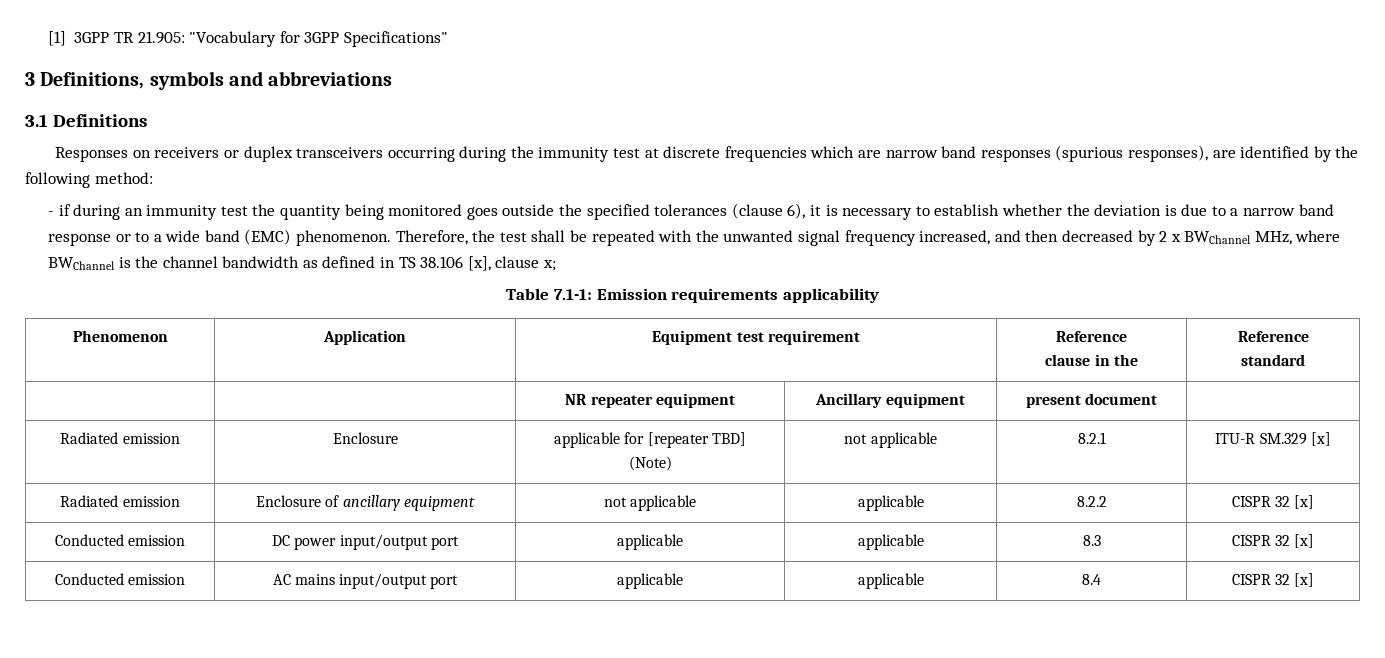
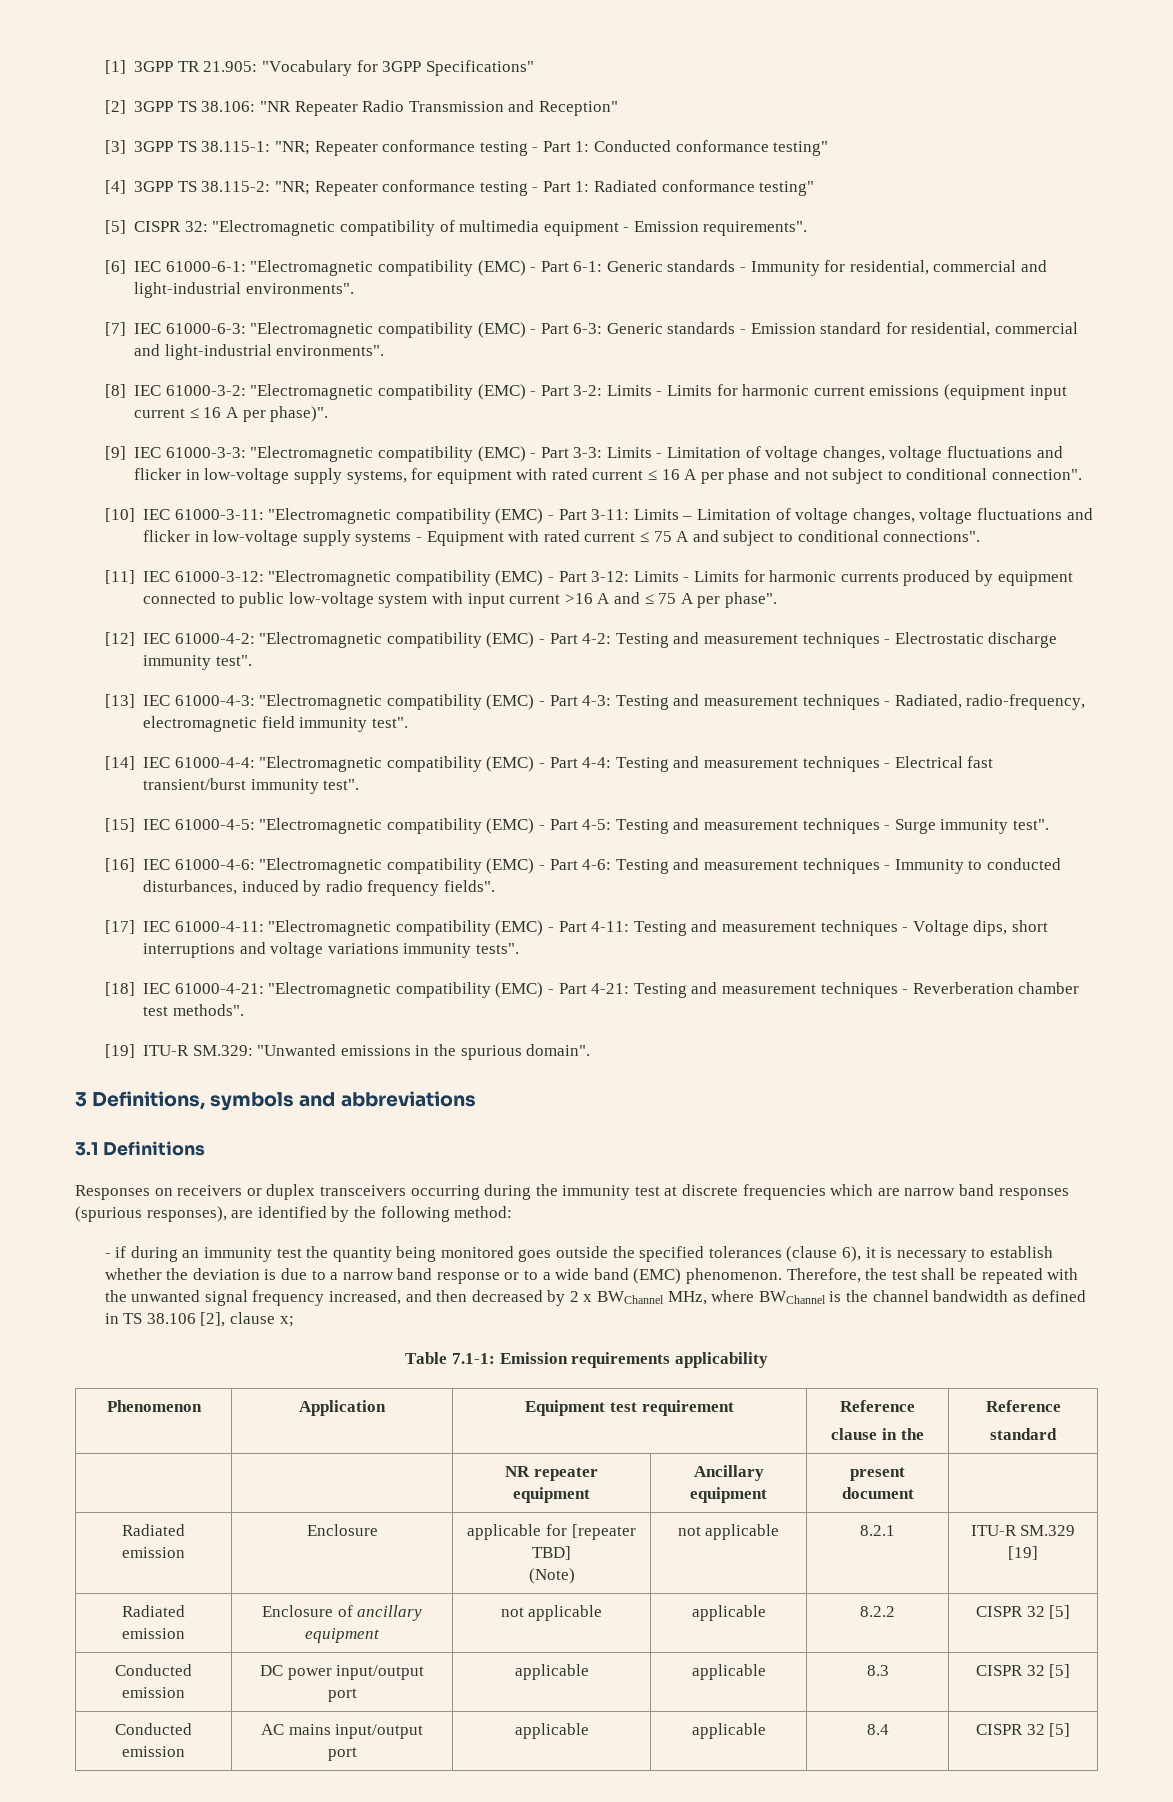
(448, 39) none -> [104,100,618,116] [104,140,829,156] [104,180,815,196] [104,220,808,236] [104,260,1048,276] [134,282,354,298] [104,322,1079,338] [134,344,385,360] [104,384,1067,400] [134,406,329,422] [104,446,1063,462] [134,468,1082,484] [104,508,1093,524] [143,530,981,546] [104,570,1073,586] [143,592,777,608] [104,632,1058,648] [143,655,252,670] [104,694,1086,710] [143,716,408,732] [104,756,994,772] [143,778,360,794] [104,818,1049,834] [104,858,1061,874] [143,880,496,896] [104,920,1048,936] [143,942,520,958] [104,982,1080,998] [143,1004,244,1016] [104,1044,591,1060] // [2] 3GPP TS 38.106: "NR Repeater Radio Transmission and Reception" // [3] 3GPP TS 38.115-1: "NR; Repeater conformance testing - Part 1: Conducted conformance testing" // [4] 3GPP TS 38.115-2: "NR; Repeater conformance testing - Part 1: Radiated conformance testing" // [5] CISPR 32: "Electromagnetic compatibility of multimedia equipment - Emission requirements". // [6] IEC 61000-6-1: "Electromagnetic compatibility (EMC) - Part 6-1: Generic standards - Immunity for residential, commercial and light-industrial environments". // [7] IEC 61000-6-3: "Electromagnetic compatibility (EMC) - Part 6-3: Generic standards - Emission standard for residential, commercial and light-industrial environments". // [8] IEC 61000-3-2: "Electromagnetic compatibility (EMC) - Part 3-2: Limits - Limits for harmonic current emissions (equipment input current ≤ 16 A per phase)". // [9] IEC 61000-3-3: "Electromagnetic compatibility (EMC) - Part 3-3: Limits - Limitation of voltage changes, voltage fluctuations and flicker in low-voltage supply systems, for equipment with rated current ≤ 16 A per phase and not subject to conditional connection". // [10] IEC 61000-3-11: "Electromagnetic compatibility (EMC) - Part 3-11: Limits – Limitation of voltage changes, voltage fluctuations and flicker in low-voltage supply systems - Equipment with rated current ≤ 75 A and subject to conditional connections". // [11] IEC 61000-3-12: "Electromagnetic compatibility (EMC) - Part 3-12: Limits - Limits for harmonic currents produced by equipment connected to public low-voltage system with input current >16 A and ≤ 75 A per phase". // [12] IEC 61000-4-2: "Electromagnetic compatibility (EMC) - Part 4-2: Testing and measurement techniques - Electrostatic discharge immunity test". // [13] IEC 61000-4-3: "Electromagnetic compatibility (EMC) - Part 4-3: Testing and measurement techniques - Radiated, radio-frequency, electromagnetic field immunity test". // [14] IEC 61000-4-4: "Electromagnetic compatibility (EMC) - Part 4-4: Testing and measurement techniques - Electrical fast transient/burst immunity test". // [15] IEC 61000-4-5: "Electromagnetic compatibility (EMC) - Part 4-5: Testing and measurement techniques - Surge immunity test". // [16] IEC 61000-4-6: "Electromagnetic compatibility (EMC) - Part 4-6: Testing and measurement techniques - Immunity to conducted disturbances, induced by radio frequency fields". // [17] IEC 61000-4-11: "Electromagnetic compatibility (EMC) - Part 4-11: Testing and measurement techniques - Voltage dips, short interruptions and voltage variations immunity tests". // [18] IEC 61000-4-21: "Electromagnetic compatibility (EMC) - Part 4-21: Testing and measurement techniques - Reverberation chamber test methods". // [19] ITU-R SM.329: "Unwanted emissions in the spurious domain".
[467,256,491,271] [x], -> [200,1312,226,1327] [2],
[1310,432,1331,446] [x] -> [1008,1546,1038,1560] [19]
[1294,495,1315,509] [x] -> [1049,1605,1071,1619] [5]
[1294,534,1315,548] [x] -> [1049,1664,1071,1678] [5]
[1294,573,1315,587] [x] -> [1049,1723,1071,1737] [5]

